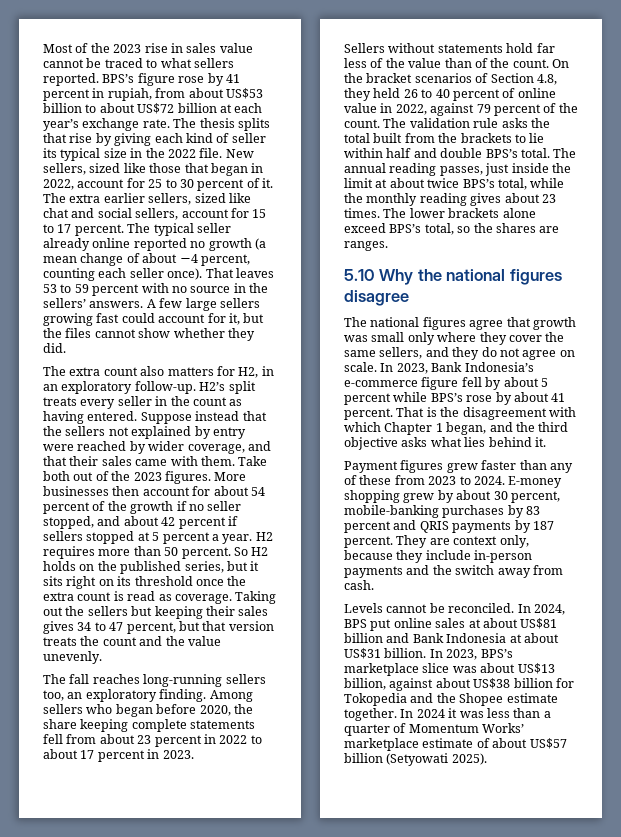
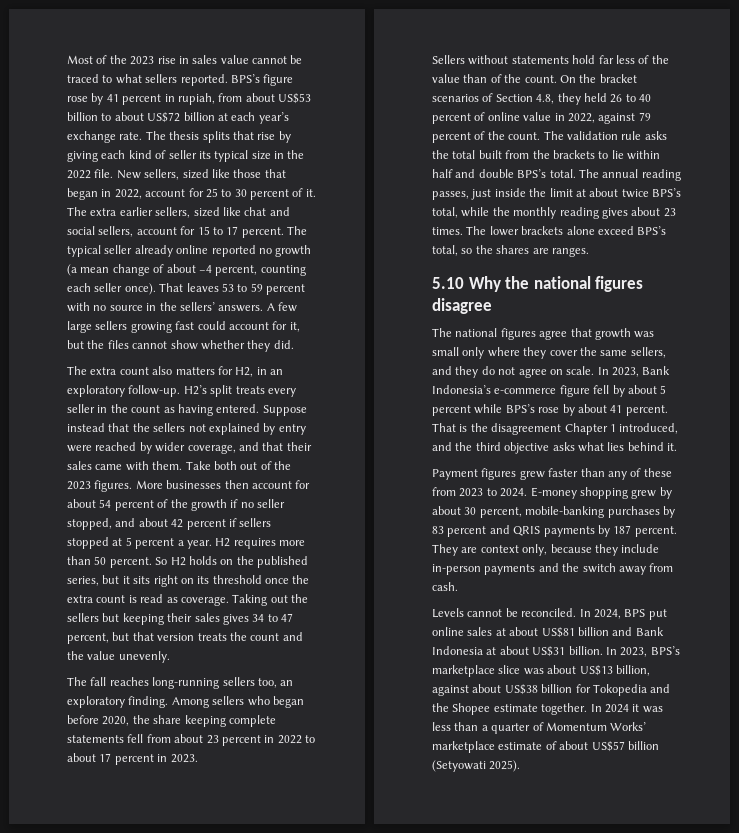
[548,407,576,417] [344,422,381,432] with which -> (562, 429) none
[446,422,487,435] began, -> [619,423,679,434] introduced,

